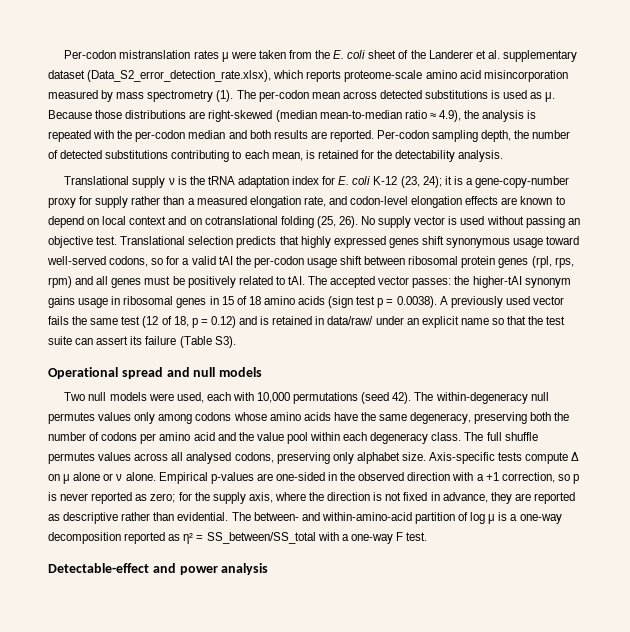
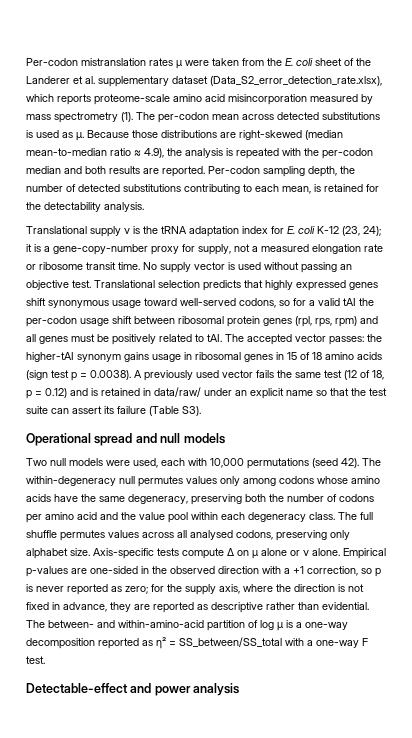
[95,196,565,208] [48,216,358,228] supply rather than a measured elongation rate, and codon-level elongation effects are known to depend on local context and on cotranslational folding (25, 26). -> [198,244,383,255] [26,262,140,270] supply, not a measured elongation rate or ribosome transit time.

